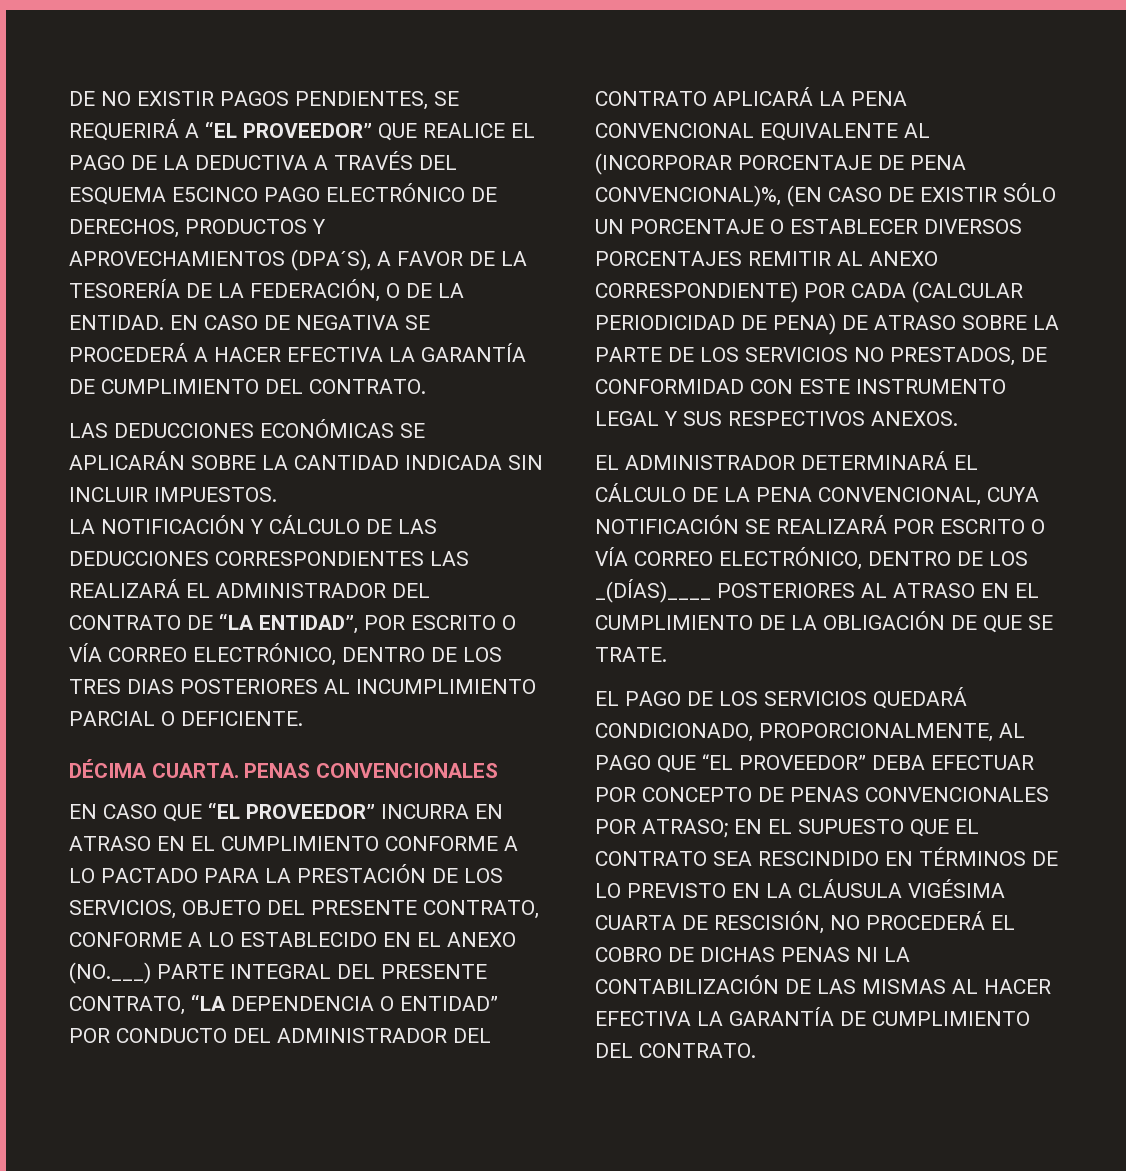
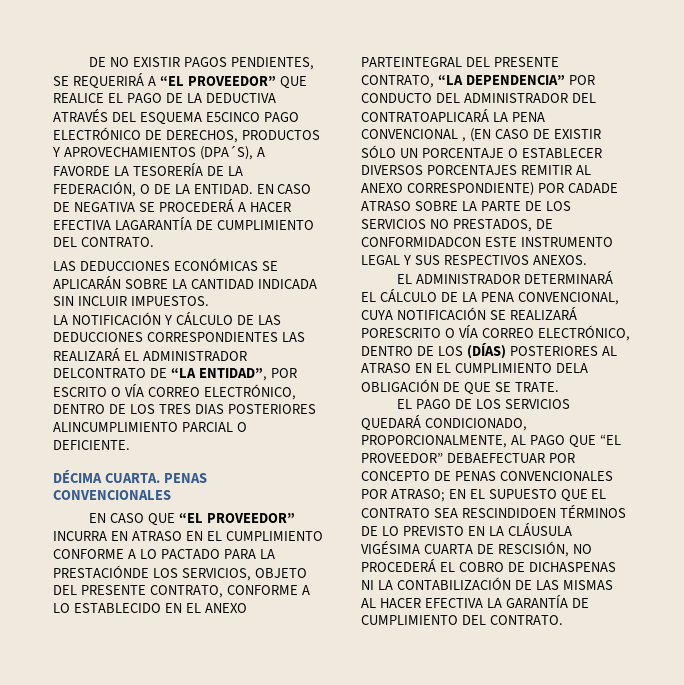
[314,151,413,170] A TRAVÉS -> [53,109,108,122] ATRAVÉS
[397,251,495,266] FAVOR DE -> [53,166,110,176] FAVORDE
[389,343,526,362] LA GARANTÍA -> [114,217,192,230] LAGARANTÍA
[392,583,430,598] [69,615,181,630] DEL CONTRATO -> [53,368,146,378] DELCONTRATO
[324,679,536,694] AL INCUMPLIMIENTO -> [53,422,178,432] ALINCUMPLIMIENTO
[297,864,458,883] PRESTACIÓN DE -> [53,565,149,578] PRESTACIÓNDE
[69,962,331,984] (NO.___) PARTE INTEGRAL -> [361,57,462,67] PARTEINTEGRAL
[231,996,498,1011] DEPENDENCIA O ENTIDAD” -> [465,75,565,85] DEPENDENCIA”
[595,87,813,106] CONTRATO APLICARÁ -> [361,109,489,122] CONTRATOAPLICARÁ
[760,123,930,141] [595,153,966,175] [595,185,781,207] EQUIVALENTE AL (INCORPORAR PORCENTAJE DE PENA CONVENCIONAL)%, -> [461,137,466,142] ,
[851,281,1023,303] [595,313,868,335] CADA (CALCULAR PERIODICIDAD DE PENA) DE -> [567,183,618,193] CADADE
[595,379,793,394] CONFORMIDAD CON -> [361,237,481,247] CONFORMIDADCON
[893,519,1045,534] [595,547,1028,570] [595,579,711,603] POR ESCRITO O VÍA CORREO ELECTRÓNICO, DENTRO DE LOS _(DÍAS)____ -> [361,325,630,341] [361,343,506,359] PORESCRITO O VÍA CORREO ELECTRÓNICO, DENTRO DE LOS (DÍAS)
[759,615,817,630] DE LA -> [555,363,588,373] DELA
[872,755,1034,770] DEBA EFECTUAR -> [446,453,545,463] DEBAEFECTUAR
[758,851,913,866] RESCINDIDO EN -> [461,508,556,518] RESCINDIDOEN
[700,947,850,962] DICHAS PENAS -> [528,562,616,572] DICHASPENAS

